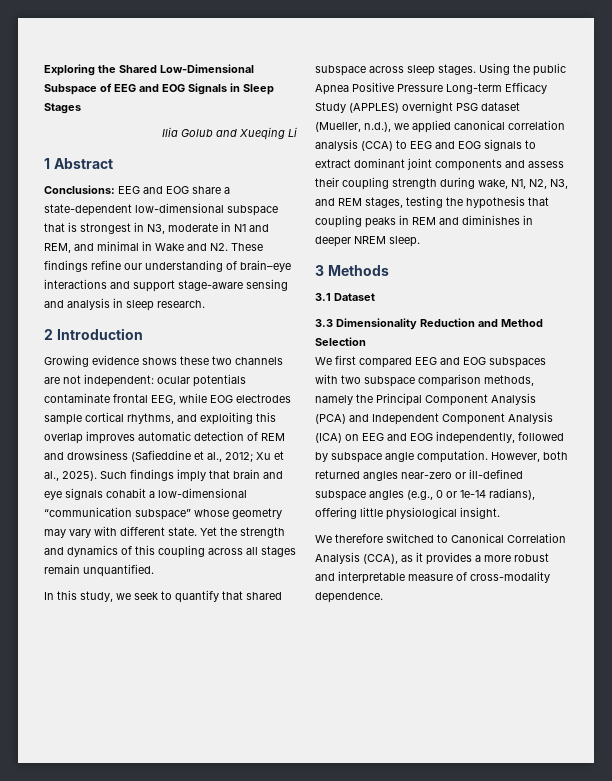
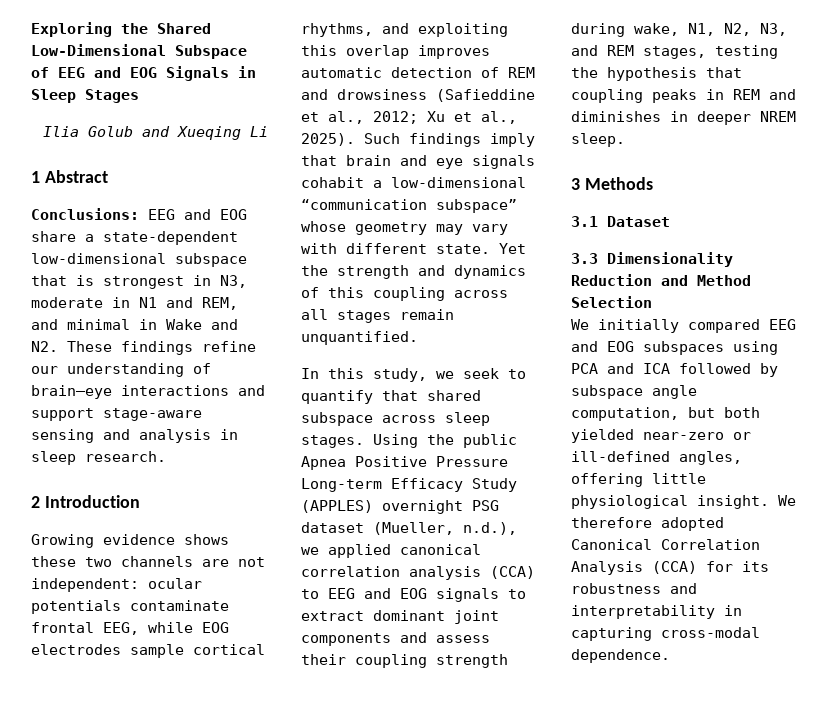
[335,355,356,365] first -> [598,319,679,333] initially
[315,374,534,387] [315,393,536,406] [315,412,553,425] [315,431,564,444] [315,450,568,463] [315,469,523,481] [315,488,535,501] with two subspace comparison methods, namely the Principal Component Analysis (PCA) and Independent Component Analysis (ICA) on EEG and EOG independently, followed by subspace angle computation. However, both returned angles near-zero or ill-defined subspace angles (e.g., 0 or 1e-14 radians), -> [733,341,778,355] [571,363,778,377] [571,385,697,399] [571,407,760,421] [571,429,751,443] [571,451,742,465] using PCA and ICA followed by subspace angle computation, but both yielded near-zero or ill-defined angles,
(500, 513) // -> (769, 502) none
[386,533,448,543] switched to -> [661,517,724,531] adopted
[363,552,549,565] [315,571,550,584] (CCA), as it provides a more robust and interpretable measure of cross-modality -> [652,561,769,574] [571,583,697,594] [571,605,742,619] [571,627,760,641] (CCA) for its robustness and interpretability in capturing cross-modal

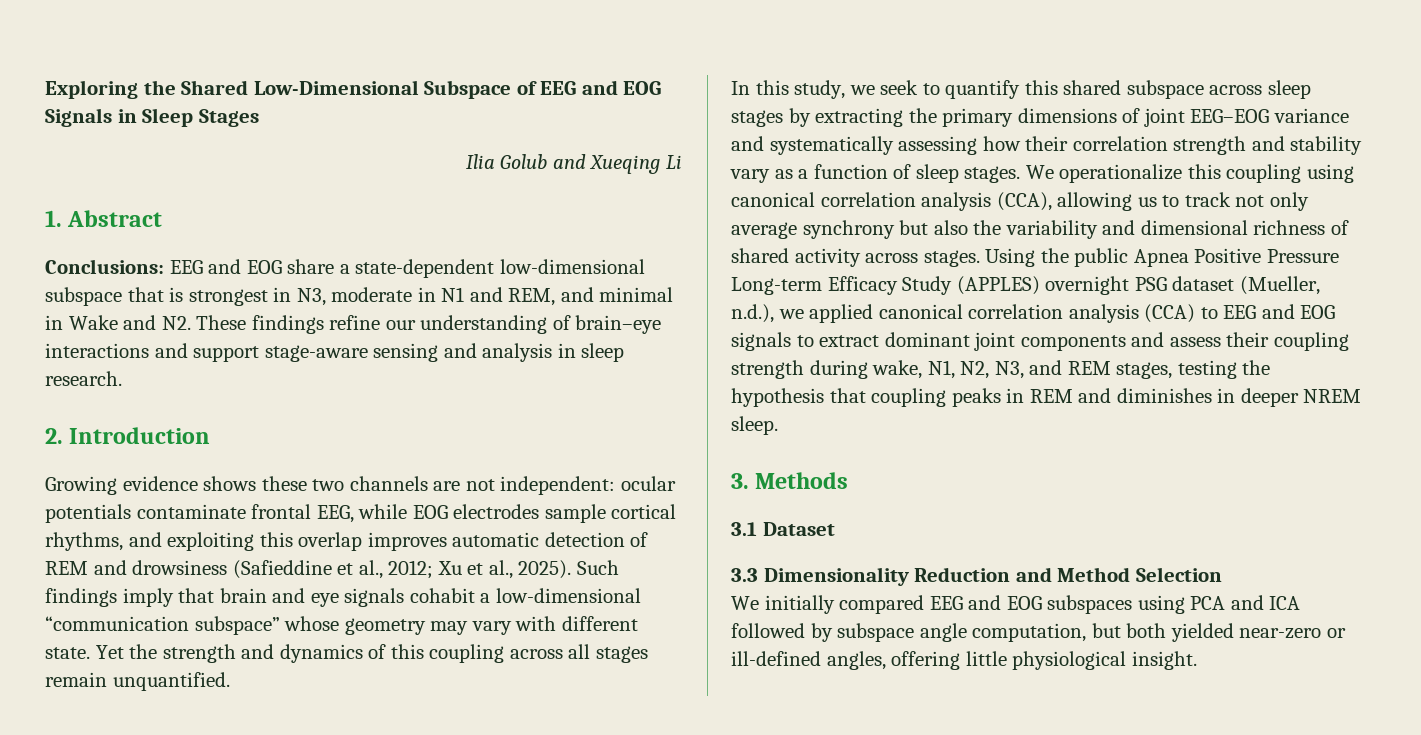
[31,171,40,183] 1 -> [45,210,62,227] 1.
[31,496,40,508] 2 -> [45,428,63,444] 2.
[382,390,418,401] that -> [1024,80,1058,95] this
(490, 419) none -> [731,108,1349,127] [731,136,1363,155] [730,164,1354,183] [731,192,1309,211] [731,220,1349,239] [731,248,919,267] stages by extracting the primary dimensions of joint EEG–EOG variance and systematically assessing how their correlation strength and stability vary as a function of sleep stages. We operationalize this coupling using canonical correlation analysis (CCA), allowing us to track not only average synchrony but also the variability and dimensional richness of shared activity across
[571,178,580,190] 3 -> [731,473,749,489] 3.
[778,495,796,506] [571,517,724,531] [571,539,760,550] [571,561,769,575] [571,583,697,594] [571,605,742,619] [571,627,760,641] [571,649,670,663] We therefore adopted Canonical Correlation Analysis (CCA) for its robustness and interpretability in capturing cross-modal dependence. -> (1197, 660) none

